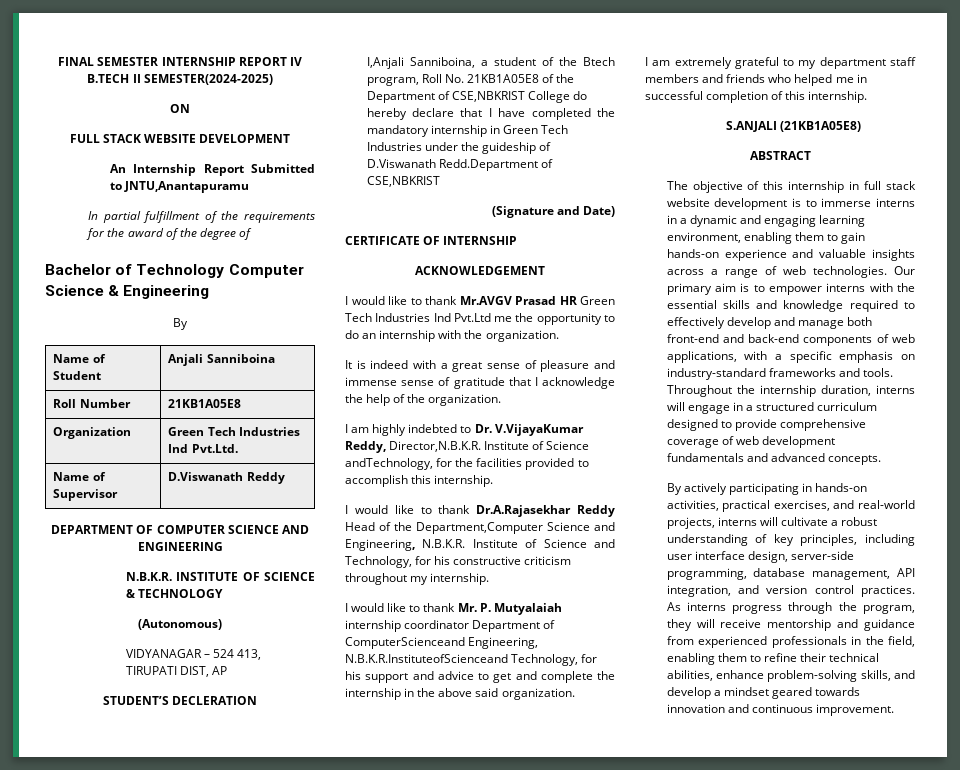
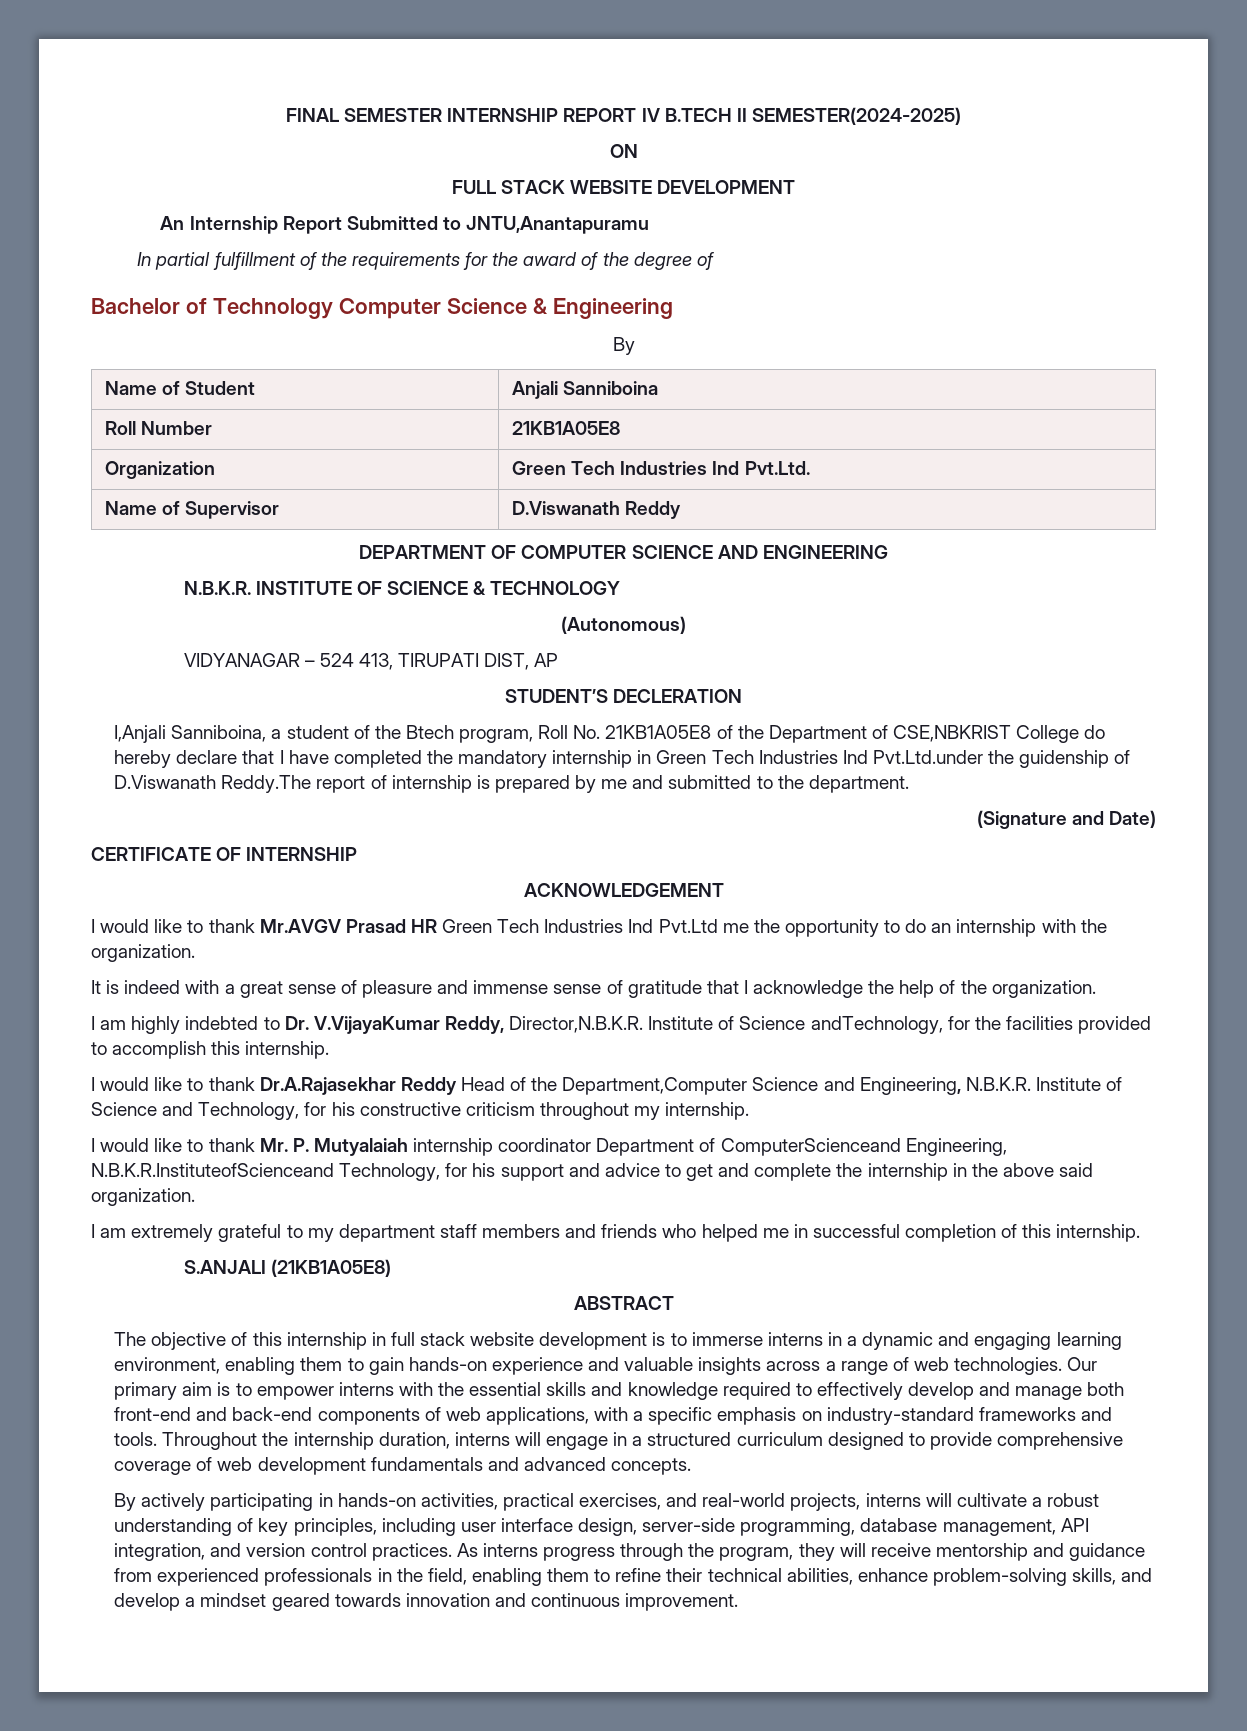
[424,142,552,154] [366,159,553,171] [366,176,440,187] under the guideship of D.Viswanath Redd.Department of CSE,NBKRIST -> [842,750,1131,768] [114,775,909,793] Ind Pvt.Ltd.under the guidenship of D.Viswanath Reddy.The report of internship is prepared by me and submitted to the department.

